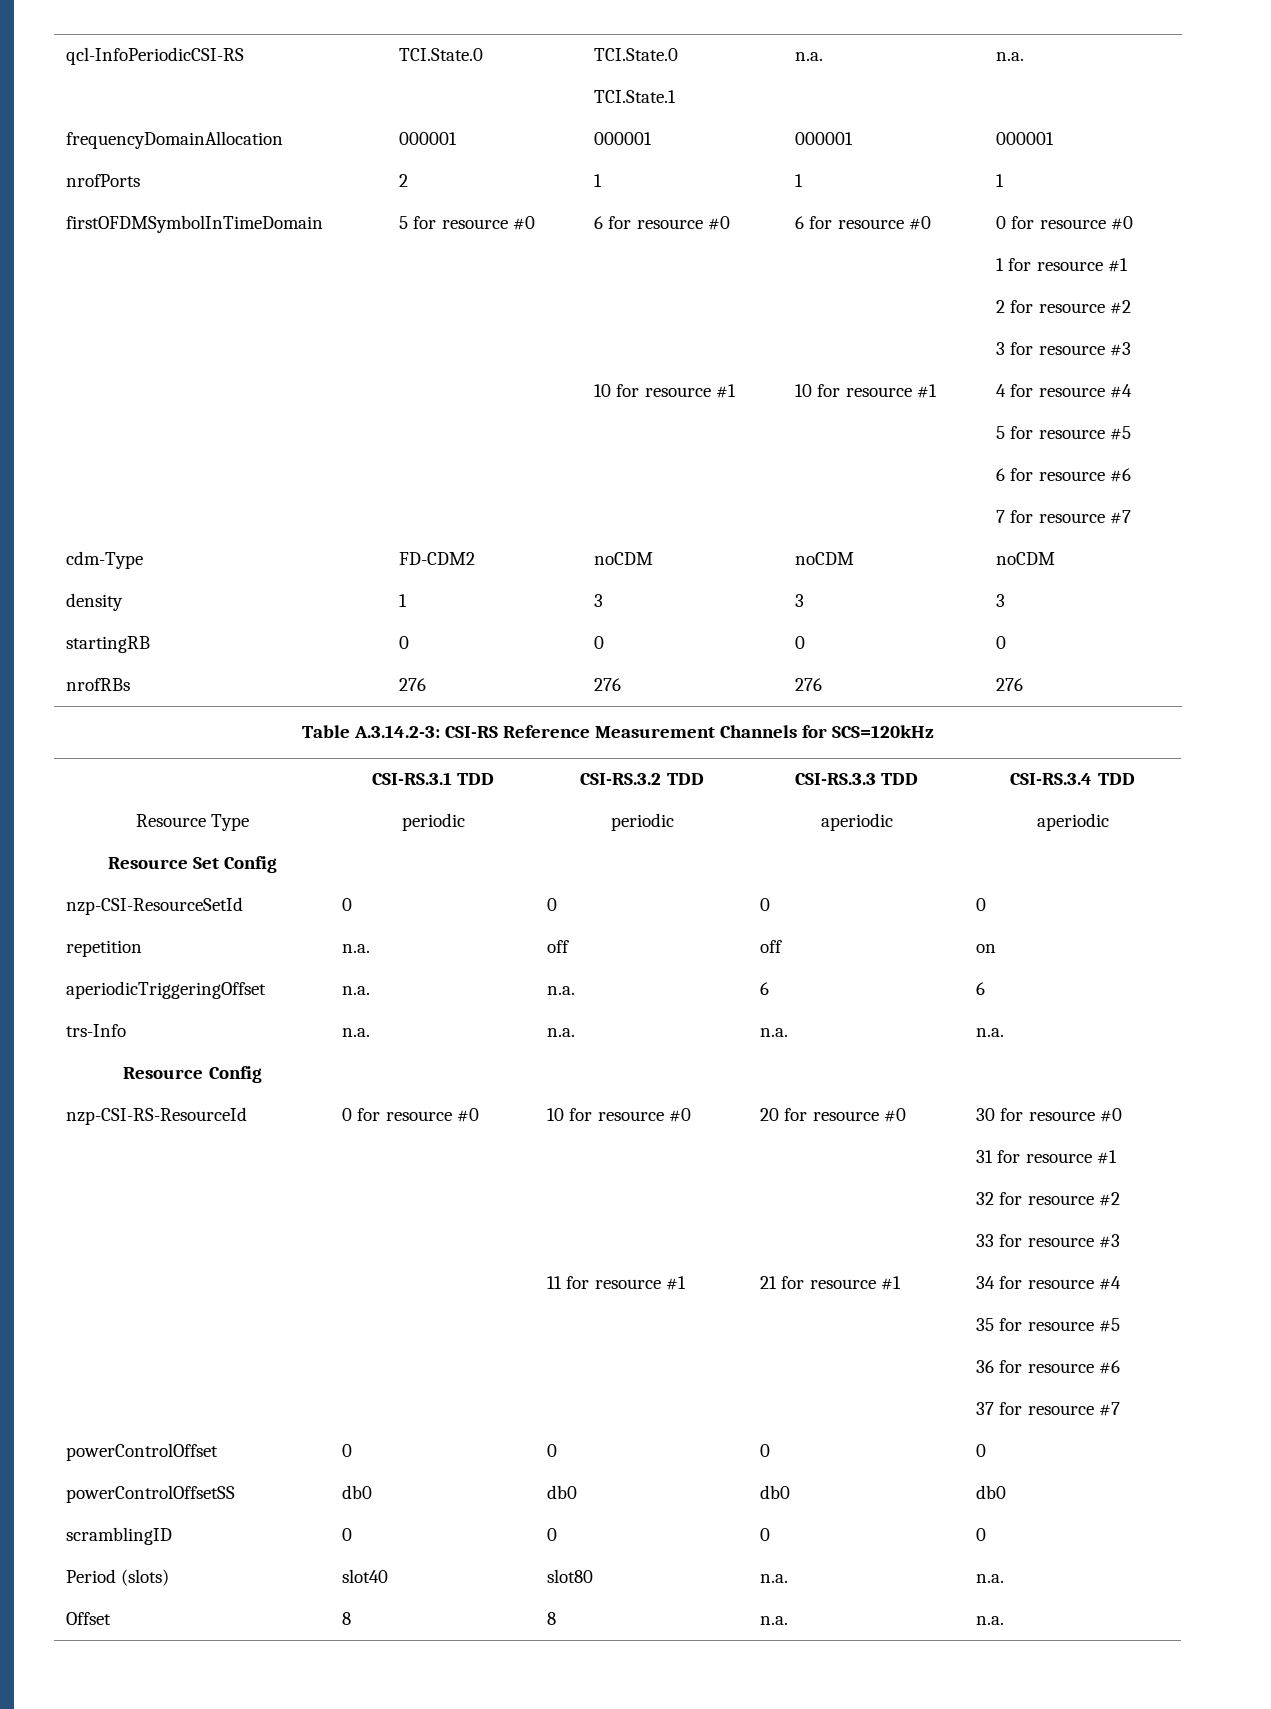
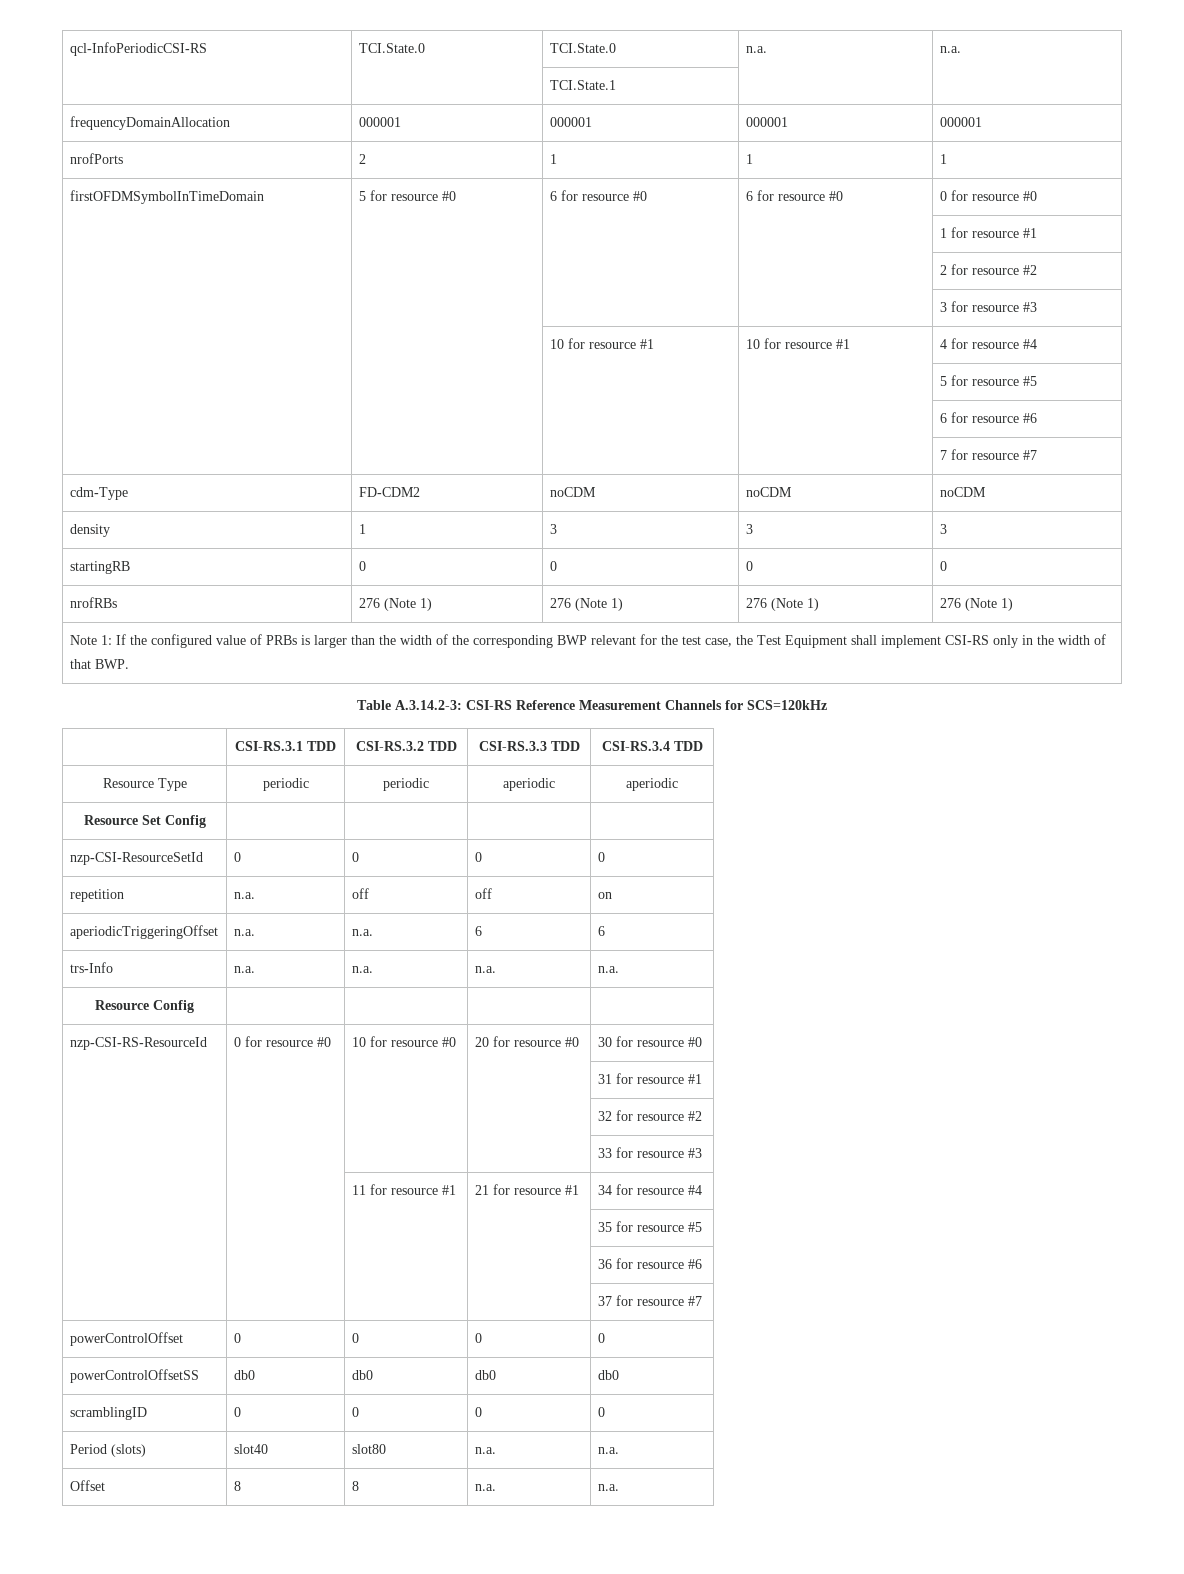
[594,678,622,691] [795,678,823,691] [996,678,1024,691] | 276 | 276 | 276 -> [383,598,432,611] [549,598,623,611] [745,598,819,611] [939,598,1013,611] [69,634,1106,648] [69,659,129,669] (Note 1) | 276 (Note 1) | 276 (Note 1) | 276 (Note 1) // Note 1: If the configured value of PRBs is larger than the width of the corresponding BWP relevant for the test case, the Test Equipment shall implement CSI-RS only in the width of that BWP.

